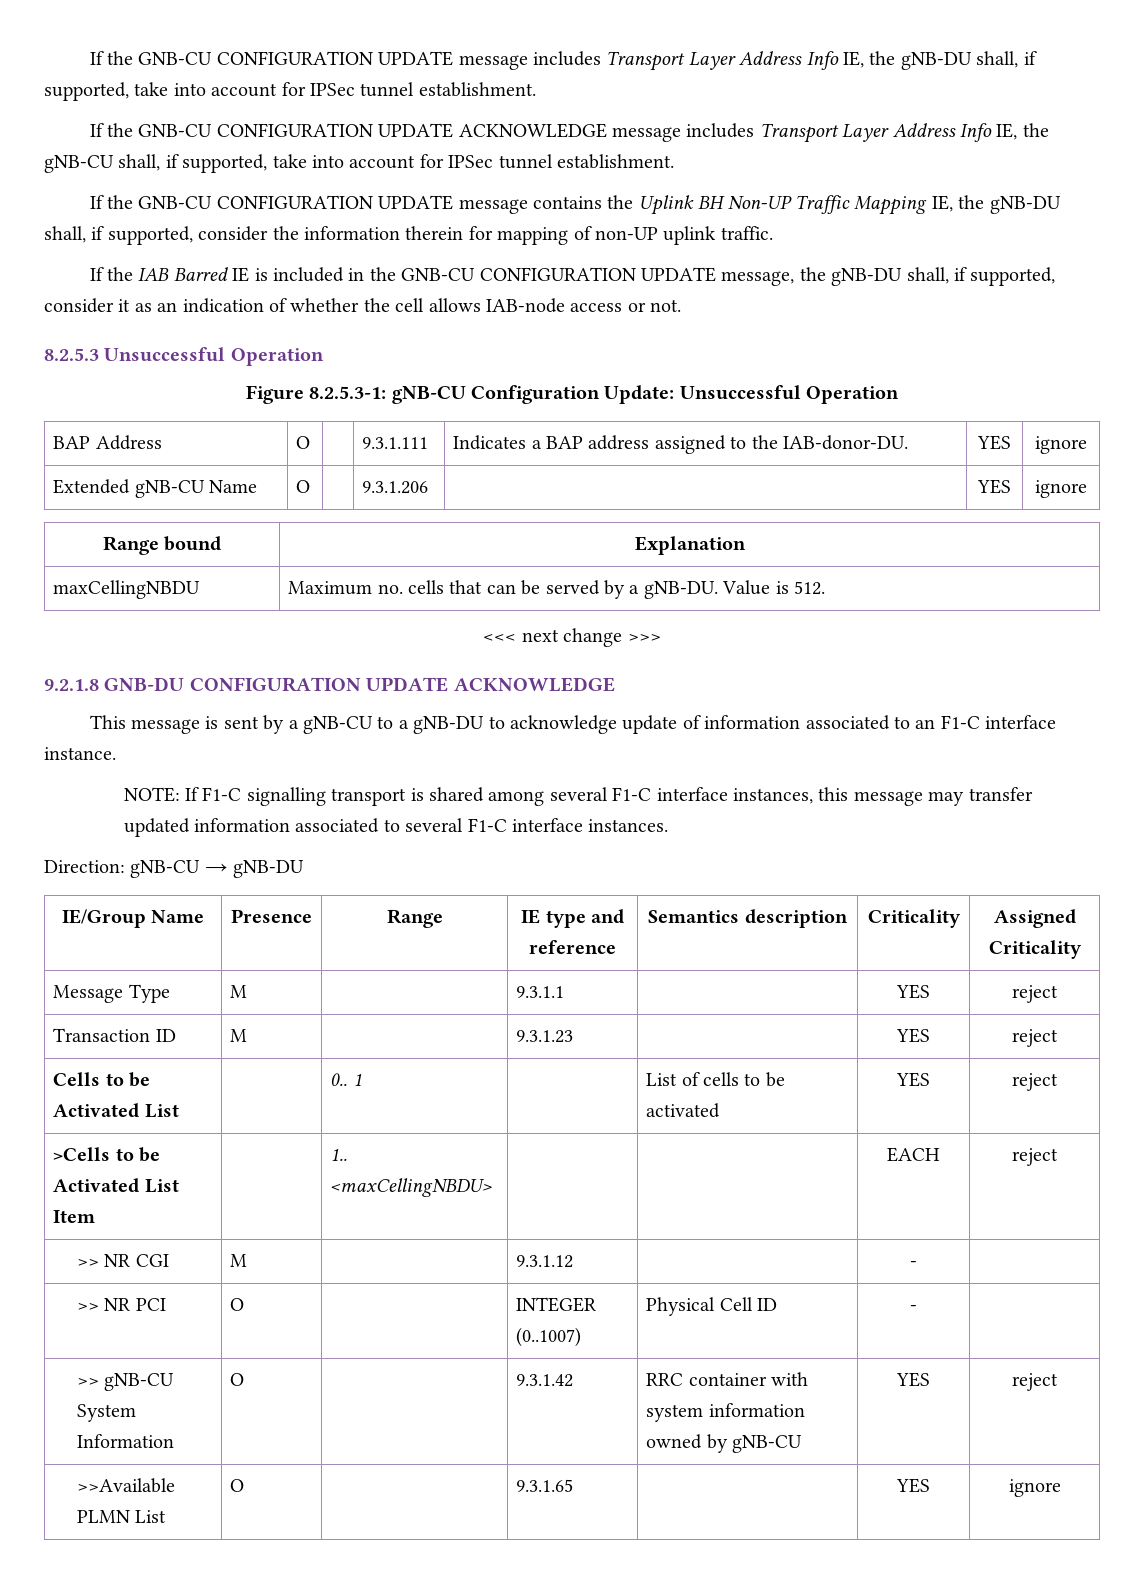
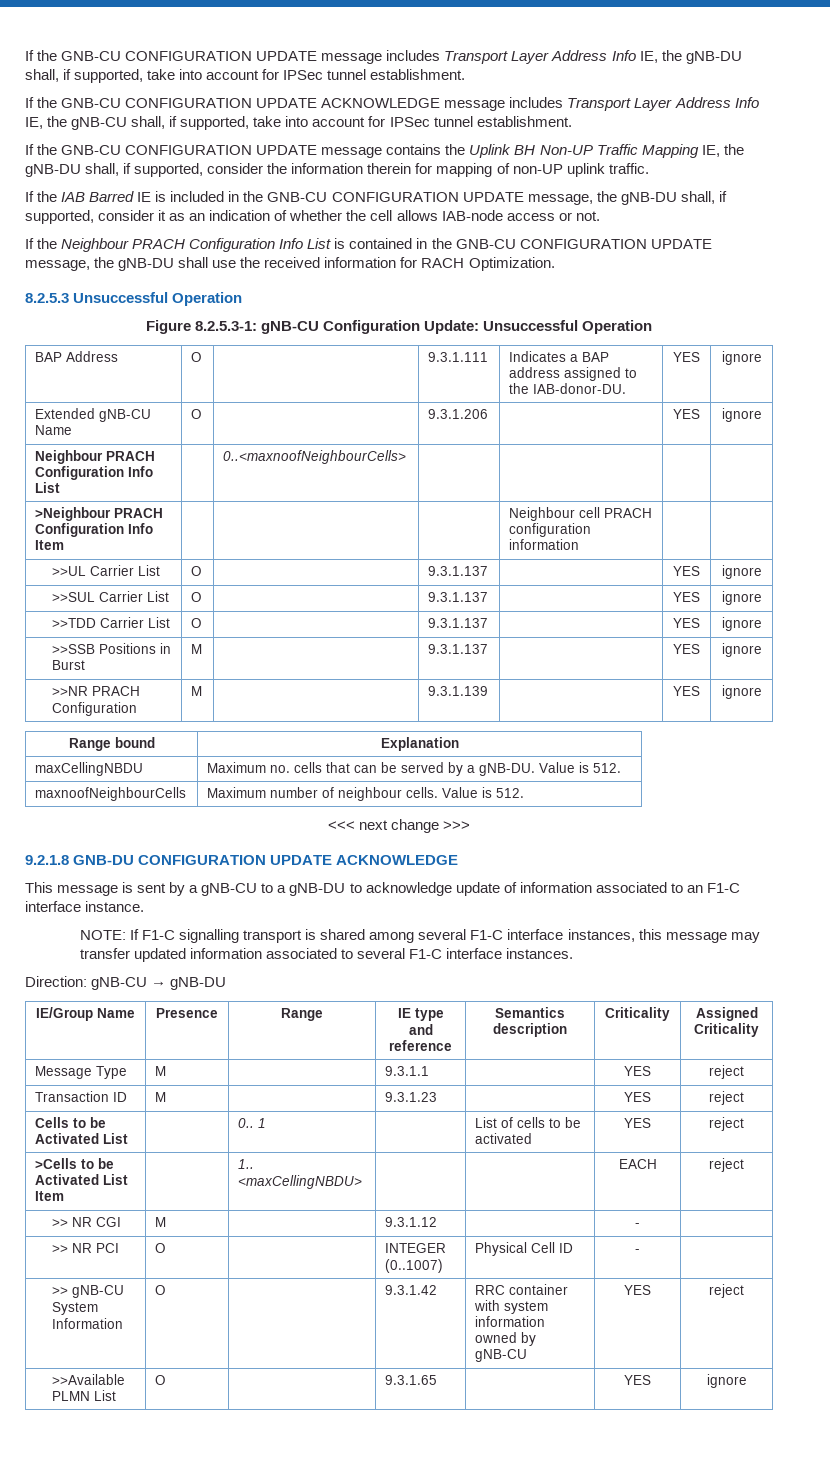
(682, 305) none -> [25,238,712,252] [25,257,555,271] // If the Neighbour PRACH Configuration Info List is contained in the GNB-CU CONFIGURATION UPDATE message, the gNB-DU shall use the received information for RACH Optimization.
(1087, 489) none -> [35,450,156,464] [35,466,154,480] [35,482,61,493] [223,450,407,464] [35,507,164,521] [35,523,154,537] [35,540,65,550] [509,507,653,521] [509,523,592,537] [509,539,580,550] [51,565,160,576] [191,566,203,576] [428,566,489,576] [673,566,700,576] [721,565,762,579] [51,591,169,602] [191,592,203,602] [428,592,489,602] [673,592,700,602] [721,591,762,605] [51,617,170,628] [191,618,203,628] [428,618,489,628] [673,618,700,628] [721,617,762,631] [51,643,171,654] [51,660,85,670] [191,644,203,654] [428,644,489,654] [673,644,700,654] [721,643,762,657] [51,686,140,696] [51,702,137,716] [191,686,203,696] [428,686,489,696] [673,686,700,696] [721,685,762,699] // Neighbour PRACH Configuration Info List | | 0..<maxnoofNeighbourCells> | | | | // >Neighbour PRACH Configuration Info Item | | | | Neighbour cell PRACH configuration information | | // >>UL Carrier List | O | | 9.3.1.137 | | YES | ignore // >>SUL Carrier List | O | | 9.3.1.137 | | YES | ignore // >>TDD Carrier List | O | | 9.3.1.137 | | YES | ignore // >>SSB Positions in Burst | M | | 9.3.1.137 | | YES | ignore // >>NR PRACH Configuration | M | | 9.3.1.139 | | YES | ignore
(825, 588) none -> [35,787,187,801] [207,787,525,801] // maxnoofNeighbourCells | Maximum number of neighbour cells. Value is 512.

